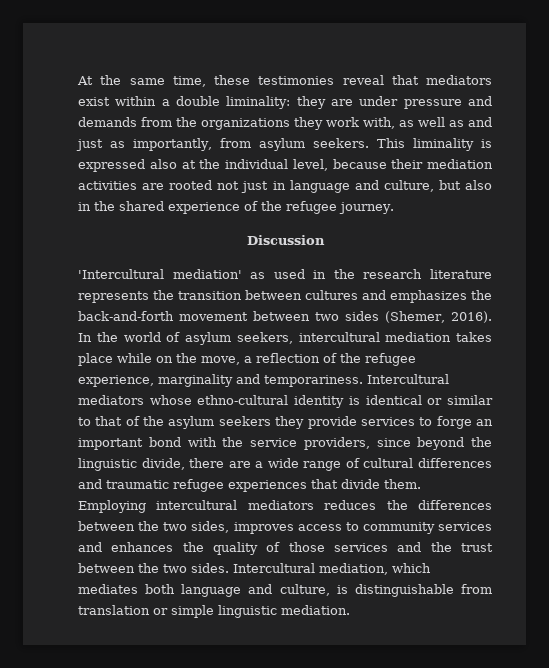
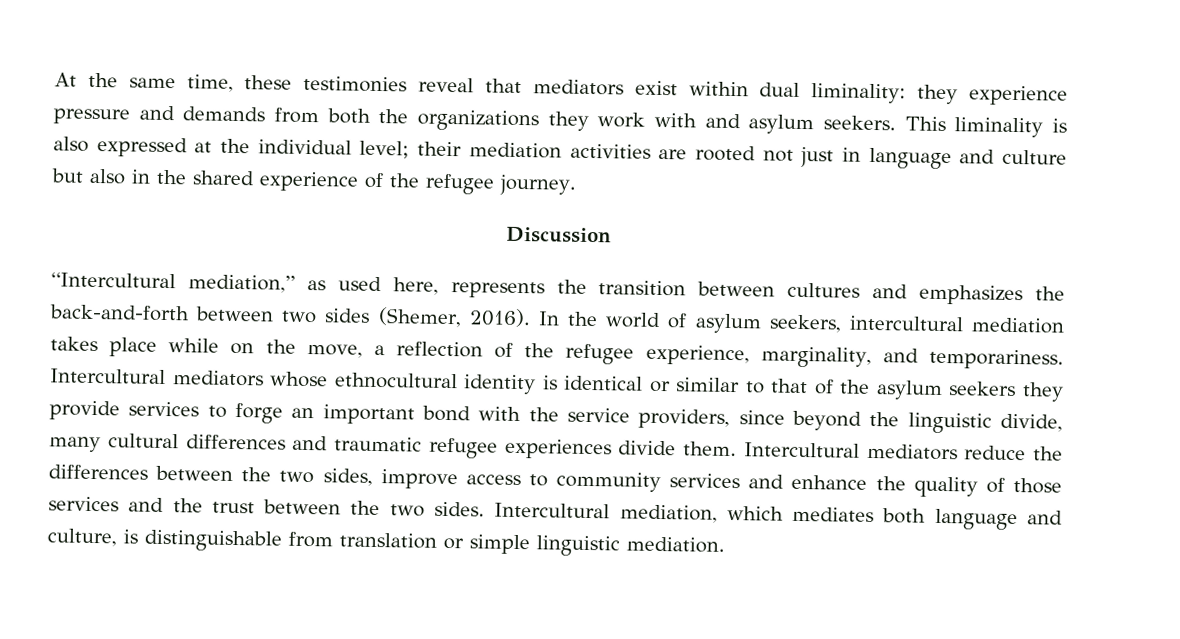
[161,96,399,109] a double liminality: they are under -> [759,82,1069,106] dual liminality: they experience
(172, 122) none -> [326,108,371,124] both
[363,117,492,129] [76,138,251,151] with, as well as and just as importantly, from -> [654,112,741,129] with and
[78,159,177,172] expressed also -> [53,136,188,158] also expressed
[292,159,387,171] level, because -> [359,140,410,159] level;
[383,180,434,192] culture, -> [1002,149,1067,165] culture
[78,269,492,279] 'Intercultural mediation' as used in the research literature -> [51,272,439,295] “Intercultural mediation,” as used here,
[179,312,249,321] movement -> (190, 313) none
[158,374,233,387] marginality -> [760,346,872,368] marginality,
[197,395,289,405] ethno-cultural -> [334,372,458,390] ethnocultural
[189,458,360,471] there are a wide range of -> [49,436,101,453] many
[311,479,338,489] that -> (612, 449) none
[78,500,377,513] Employing intercultural mediators reduces -> [743,442,1027,461] Intercultural mediators reduce
[233,522,294,534] improves -> [380,469,458,490] improve
[111,542,174,552] enhances -> [791,474,868,490] enhance

